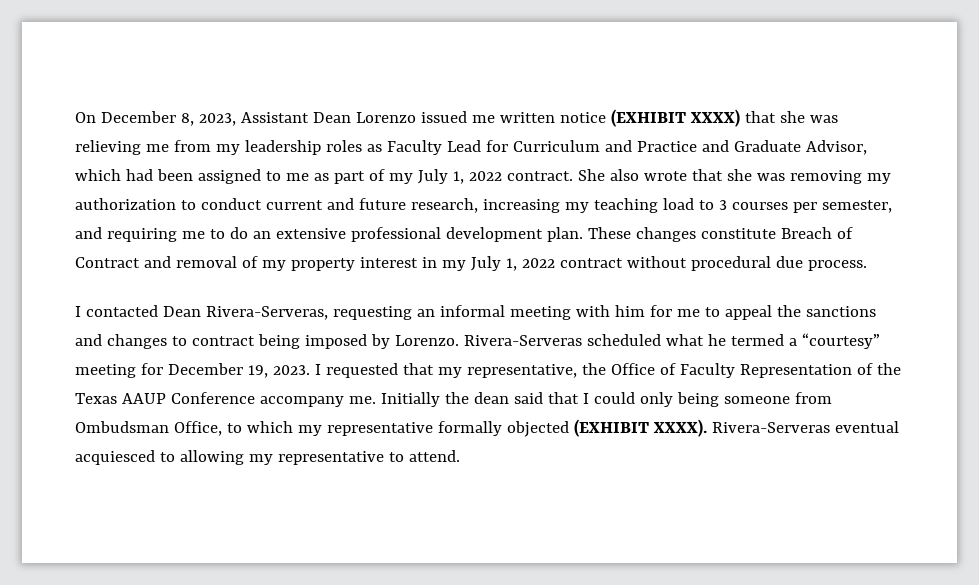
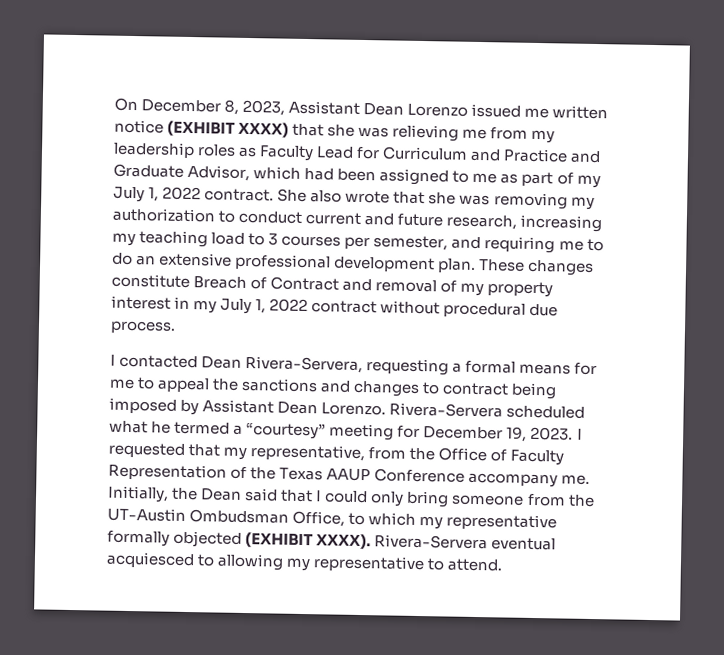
[205,305,645,320] Rivera-Serveras, requesting an informal meeting with him -> [245,355,572,376] Rivera-Servera, requesting a formal means
[394,335,582,346] Lorenzo. Rivera-Serveras -> [202,399,504,418] Assistant Dean Lorenzo. Rivera-Servera
(577, 371) none -> [368,447,407,460] from
[380,392,509,407] Initially the dean -> [107,485,243,503] Initially, the Dean
[676,392,719,407] being -> [406,490,450,508] bring
(832, 398) none -> [567,494,595,508] [107,507,186,522] the UT-Austin
[711,422,830,433] Rivera-Serveras -> [374,534,489,550] Rivera-Servera

